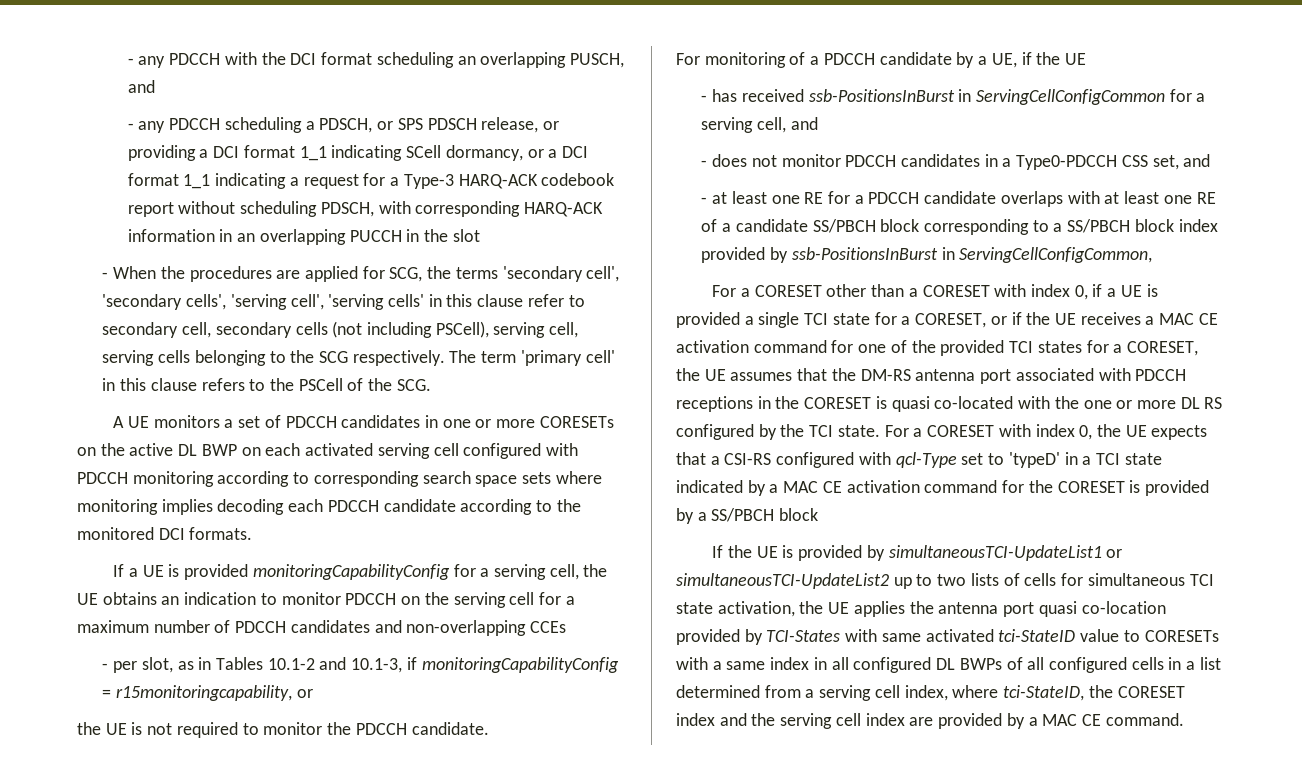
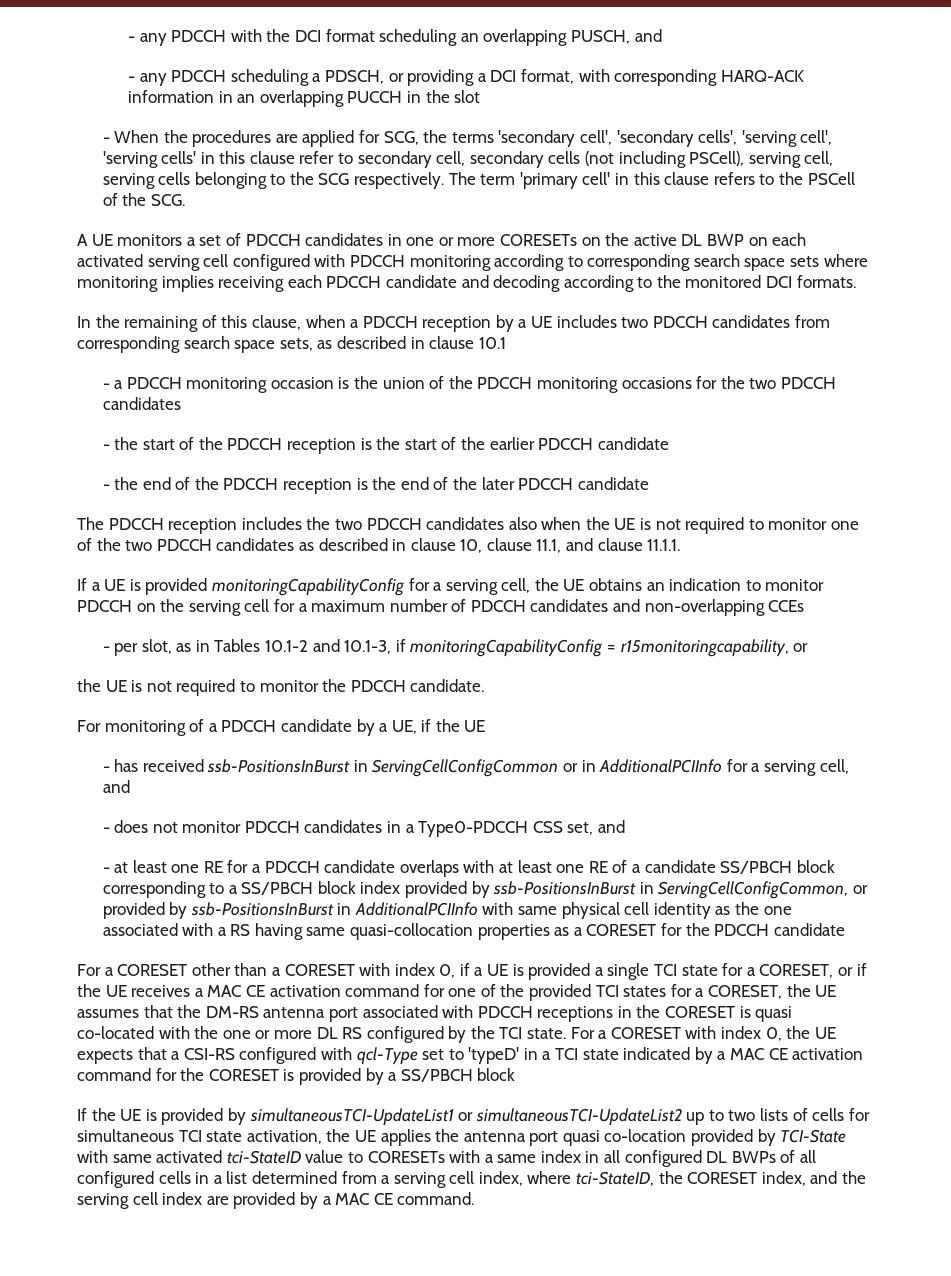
[397,117,559,133] [127,145,588,161] [127,173,615,189] [127,201,374,217] SPS PDSCH release, or providing a DCI format 1_1 indicating SCell dormancy, or a DCI format 1_1 indicating a request for a Type-3 HARQ-ACK codebook report without scheduling PDSCH, -> [407,69,574,86] providing a DCI format,
[217,499,285,515] decoding -> [218,276,285,292] receiving
(456, 505) none -> [461,275,561,292] and decoding
(253, 533) none -> [77,315,831,332] [77,336,506,353] [102,376,836,393] [102,397,181,410] [102,437,669,454] [102,477,649,494] [77,517,860,534] [77,538,681,553] // In the remaining of this clause, when a PDCCH reception by a UE includes two PDCCH candidates from corresponding search space sets, as described in clause 10.1 // - a PDCCH monitoring occasion is the union of the PDCCH monitoring occasions for the two PDCCH candidates // - the start of the PDCCH reception is the start of the earlier PDCCH candidate // - the end of the PDCCH reception is the end of the later PDCCH candidate // The PDCCH reception includes the two PDCCH candidates also when the UE is not required to monitor one of the two PDCCH candidates as described in clause 10, clause 11.1, and clause 11.1.1.
(1165, 97) none -> [563,759,723,773] or in AdditionalPCIInfo
(1153, 255) none -> [852,885,868,894] [102,902,792,919] [102,923,845,940] or provided by ssb-PositionsInBurst in AdditionalPCIInfo with same physical cell identity as the one associated with a RS having same quasi-collocation properties as a CORESET for the PDCCH candidate
[766,630,841,642] TCI-States -> [780,1129,847,1143] TCI-State
[676,713,715,726] index -> [761,1171,806,1186] index,

